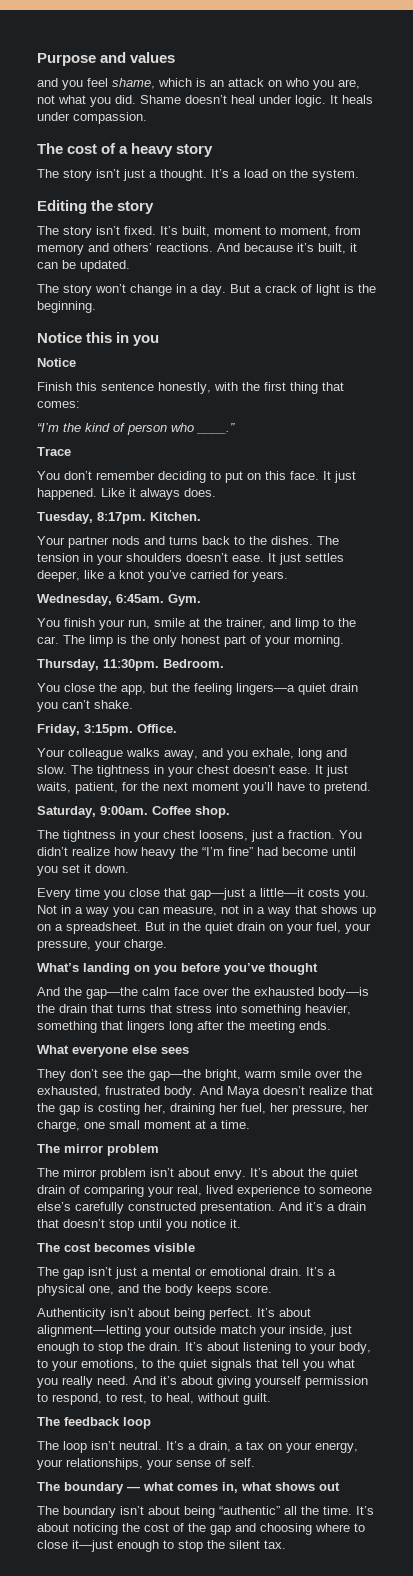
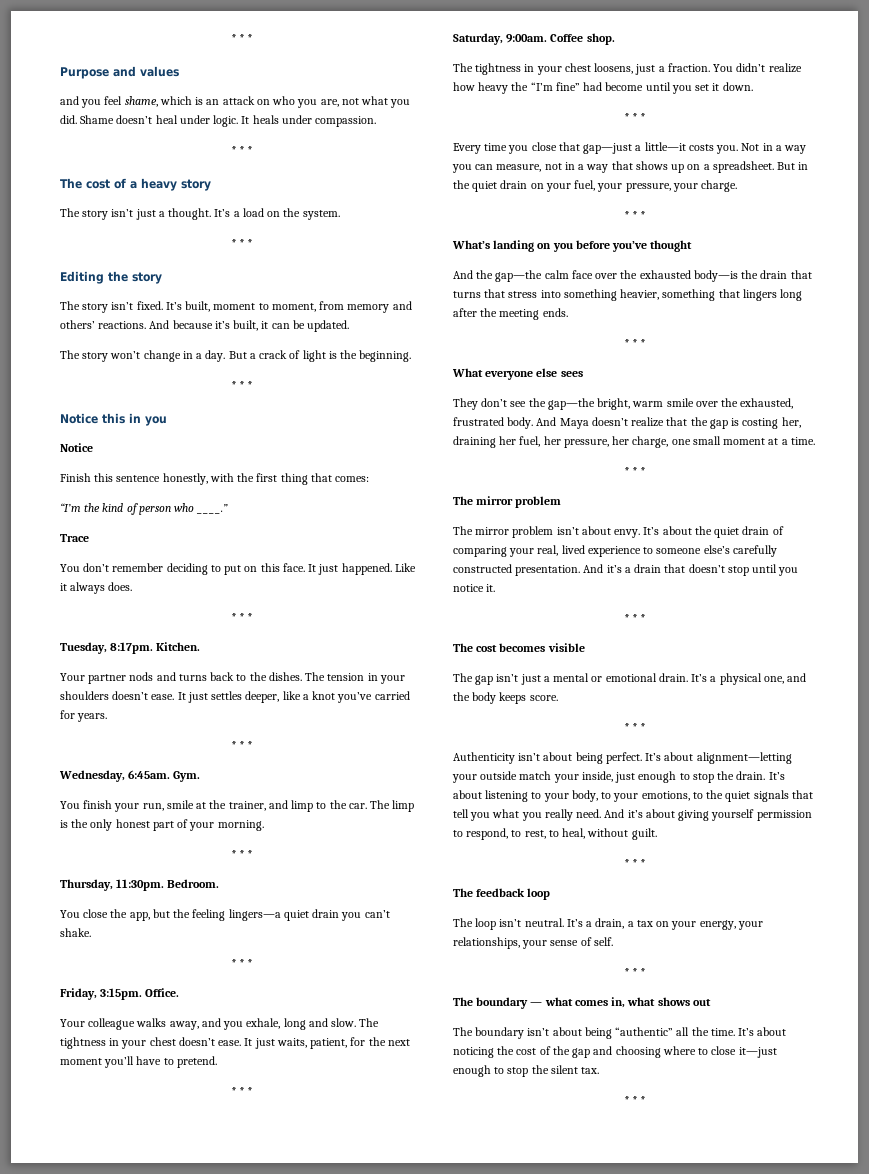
(37, 59) none -> [230,34,253,42] * * * //
(147, 118) none -> [230,146,253,154] // * * *
(359, 175) none -> [230,239,253,247] // * * *
(96, 307) none -> [230,381,253,389] // * * *
(216, 492) none -> [230,613,253,621] // * * *
(288, 576) none -> [230,741,253,749] // * * *
(344, 641) none -> [230,850,253,858] // * * *
(133, 704) none -> [230,959,253,967] // * * *
(371, 788) none -> [230,1087,253,1095] // * * *
(129, 868) none -> [623,113,646,121] // * * *
(167, 945) none -> [623,211,646,219] // * * *
(331, 1025) none -> [623,339,646,347] // * * *
(250, 1124) none -> [623,467,646,475] // * * *
(241, 1223) none -> [623,614,646,622] // * * *
(272, 1289) none -> [623,723,646,731] // * * *
(271, 1399) none -> [623,859,646,867] // * * *
(255, 1462) none -> [623,968,646,976] // * * *
(286, 1544) none -> [623,1096,646,1104] // * * *

